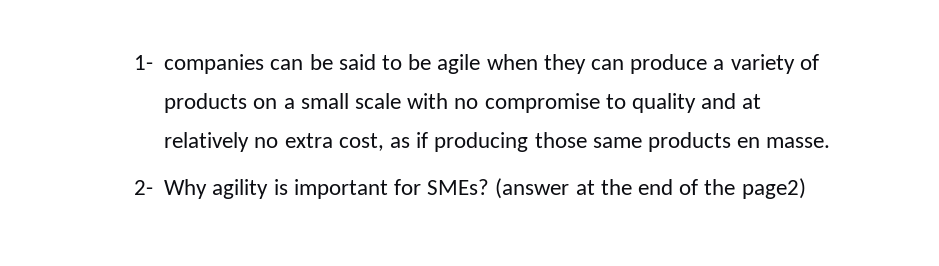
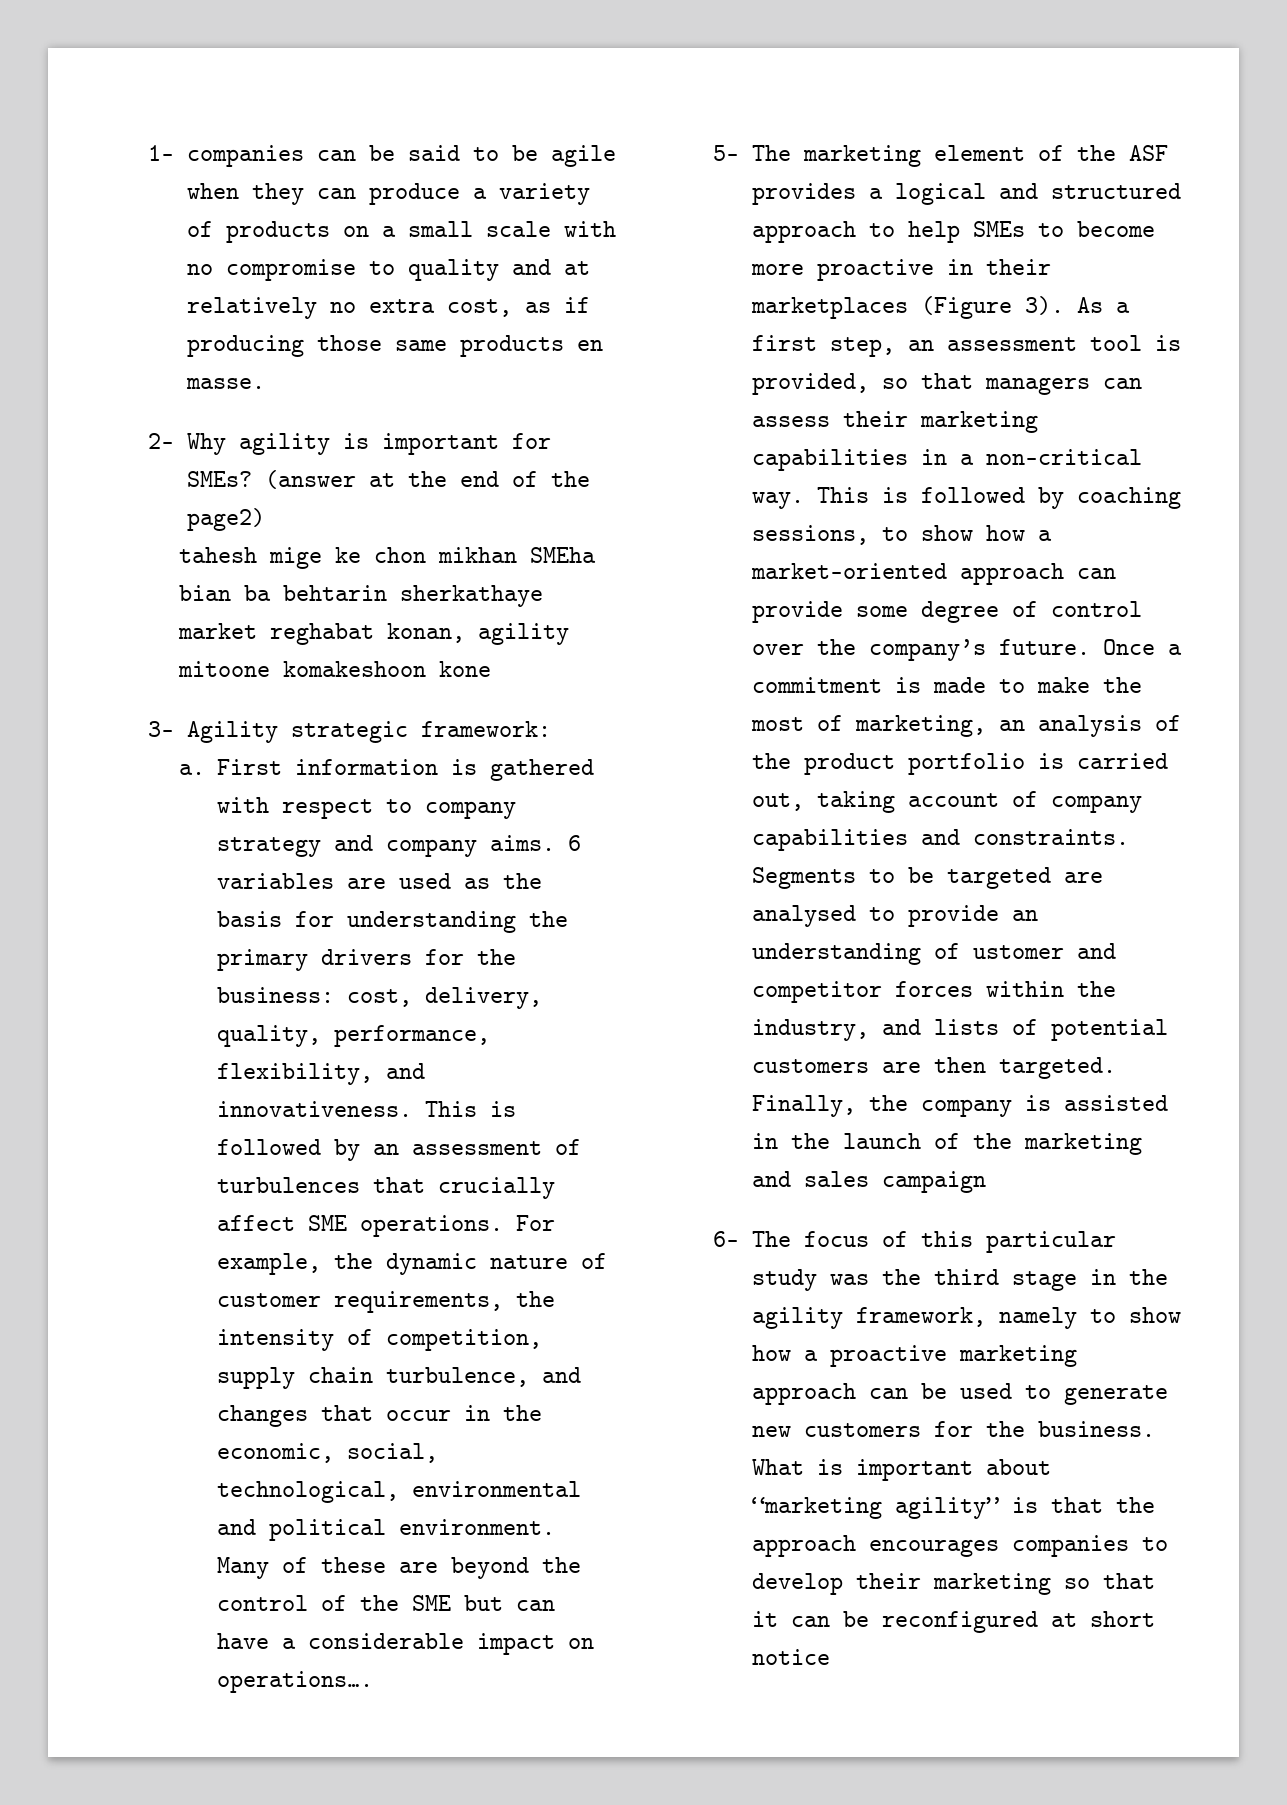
(806, 188) none -> [178,547,596,569] [178,585,543,607] [177,623,569,645] [177,661,491,677] [148,721,551,743] [178,759,594,781] [216,797,516,819] [216,835,581,857] [216,873,542,889] [216,911,568,933] [216,949,516,971] [216,987,542,1009] [216,1025,490,1047] [216,1063,425,1085] [216,1101,516,1117] [216,1139,581,1161] [216,1177,555,1199] [216,1215,555,1237] [216,1253,607,1275] [216,1291,555,1313] [216,1329,542,1351] [216,1367,581,1389] [216,1405,542,1427] [216,1443,438,1463] [216,1481,581,1503] [216,1519,555,1541] [216,1557,581,1579] [216,1595,555,1611] [216,1633,594,1655] [216,1671,373,1693] [713,145,1168,167] [751,183,1181,205] [751,221,1155,243] [750,259,1051,281] [750,296,1130,319] [751,335,1181,357] [751,373,1142,395] [751,411,1038,433] [751,449,1142,471] [751,487,1181,509] [751,525,1052,545] [750,563,1116,585] [751,601,1142,623] [751,639,1182,661] [751,677,1142,693] [750,715,1181,737] [751,753,1168,775] [751,791,1142,813] [751,829,1129,851] [751,867,1103,889] [751,905,1038,927] [751,943,1116,965] [751,981,1116,1003] [751,1019,1168,1041] [751,1057,1116,1079] [751,1095,1168,1117] [751,1133,1142,1155] [751,1171,986,1193] [713,1231,1116,1253] [751,1269,1168,1291] [751,1307,1181,1329] [751,1345,1077,1367] [751,1383,1168,1405] [751,1421,1155,1437] [751,1459,1051,1481] [751,1497,1155,1519] [751,1535,1168,1557] [751,1573,1155,1595] [751,1611,1155,1633] [751,1649,830,1665] // tahesh mige ke chon mikhan SMEha bian ba behtarin sherkathaye market reghabat konan, agility mitoone komakeshoon kone // 3- Agility strategic framework: // a. First information is gathered with respect to company strategy and company aims. 6 variables are used as the basis for understanding the primary drivers for the business: cost, delivery, quality, performance, flexibility, and innovativeness. This is followed by an assessment of turbulences that crucially affect SME operations. For example, the dynamic nature of customer requirements, the intensity of competition, supply chain turbulence, and changes that occur in the economic, social, technological, environmental and political environment. Many of these are beyond the control of the SME but can have a considerable impact on operations…. // 5- The marketing element of the ASF provides a logical and structured approach to help SMEs to become more proactive in their marketplaces (Figure 3). As a first step, an assessment tool is provided, so that managers can assess their marketing capabilities in a non-critical way. This is followed by coaching sessions, to show how a market-oriented approach can provide some degree of control over the company’s future. Once a commitment is made to make the most of marketing, an analysis of the product portfolio is carried out, taking account of company capabilities and constraints. Segments to be targeted are analysed to provide an understanding of ustomer and competitor forces within the industry, and lists of potential customers are then targeted. Finally, the company is assisted in the launch of the marketing and sales campaign // 6- The focus of this particular study was the third stage in the agility framework, namely to show how a proactive marketing approach can be used to generate new customers for the business. What is important about “marketing agility” is that the approach encourages companies to develop their marketing so that it can be reconfigured at short notice

